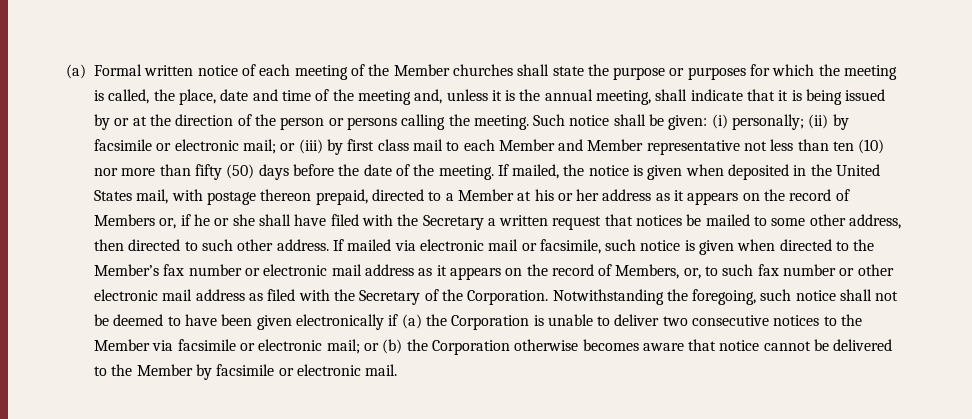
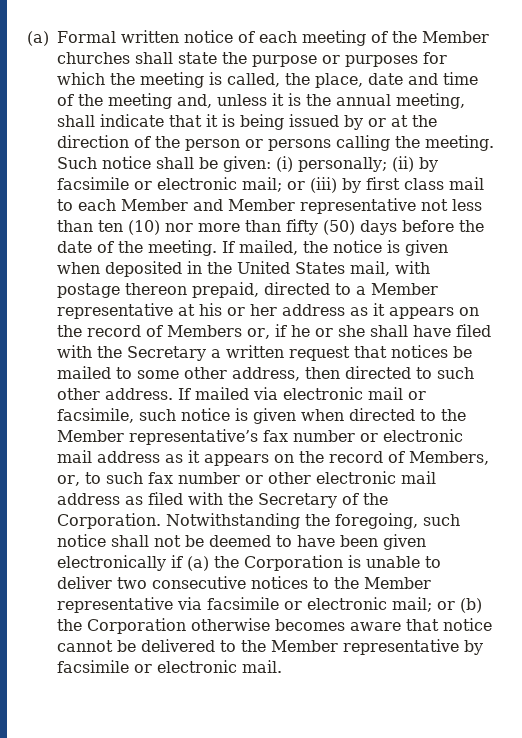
(514, 195) none -> [57,303,173,319] representative
[94,264,159,276] Member’s -> [57,429,258,445] Member representative’s
(150, 345) none -> [57,597,173,613] representative
(193, 370) none -> [343,639,459,655] representative

